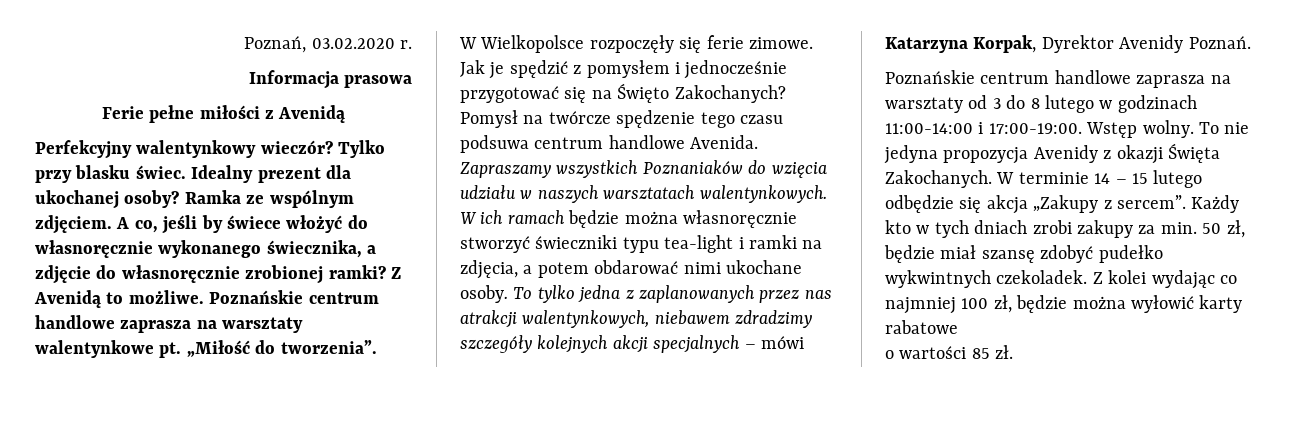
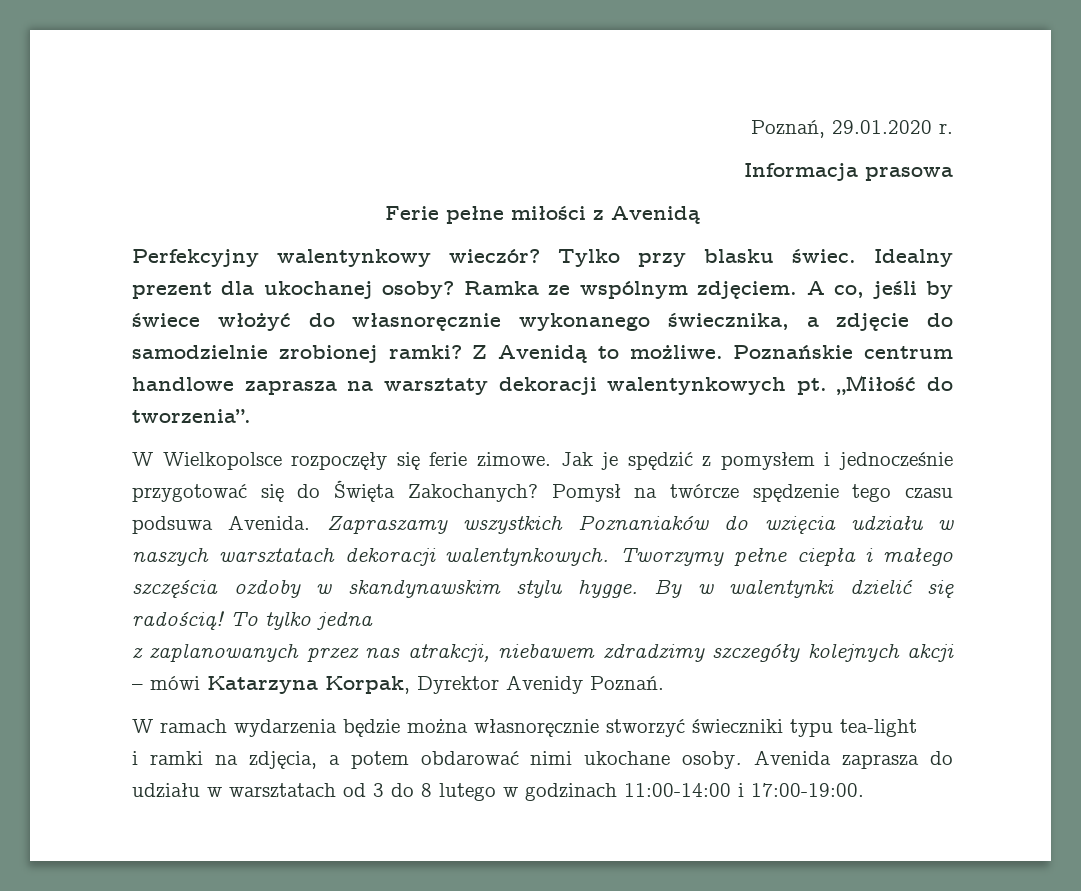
[311,38,395,49] 03.02.2020 -> [832,120,932,134] 29.01.2020
[121,265,240,283] własnoręcznie -> [132,345,268,359] samodzielnie
[35,340,154,358] walentynkowe -> [498,377,787,395] dekoracji walentynkowych
[591,83,670,103] na Święto -> [297,480,396,502] do Święta
[534,135,685,149] centrum handlowe -> (213, 525) none
[699,185,827,203] [460,210,565,224] walentynkowych. W ich ramach -> [344,547,953,566] [132,579,954,598] [132,611,373,630] [132,643,955,662] [132,675,664,694] [132,719,337,737] dekoracji walentynkowych. Tworzymy pełne ciepła i małego szczęścia ozdoby w skandynawskim stylu hygge. By w walentynki dzielić się radością! To tylko jedna // z zaplanowanych przez nas atrakcji, niebawem zdradzimy szczegóły kolejnych akcji – mówi Katarzyna Korpak, Dyrektor Avenidy Poznań. // W ramach wydarzenia
(734, 244) none -> (917, 728) //
[513,285,832,303] [460,310,813,328] [460,335,804,353] [885,35,1251,53] [885,70,1231,88] [885,97,963,113] To tylko jedna z zaplanowanych przez nas atrakcji walentynkowych, niebawem zdradzimy szczegóły kolejnych akcji specjalnych – mówi Katarzyna Korpak, Dyrektor Avenidy Poznań. // Poznańskie centrum handlowe zaprasza na warsztaty -> [754,750,953,769] [132,783,336,798] Avenida zaprasza do udziału w warsztatach
[1086,120,1250,138] [884,143,1220,164] [885,170,1203,188] [885,195,1240,214] [885,220,1245,238] [884,245,1163,263] [885,270,1237,289] [885,295,1243,314] [885,320,958,334] [885,345,1014,359] Wstęp wolny. To nie jedyna propozycja Avenidy z okazji Święta Zakochanych. W terminie 14 – 15 lutego odbędzie się akcja „Zakupy z sercem”. Każdy kto w tych dniach zrobi zakupy za min. 50 zł, będzie miał szansę zdobyć pudełko wykwintnych czekoladek. Z kolei wydając co najmniej 100 zł, będzie można wyłowić karty rabatowe // o wartości 85 zł. -> (864, 790) none

